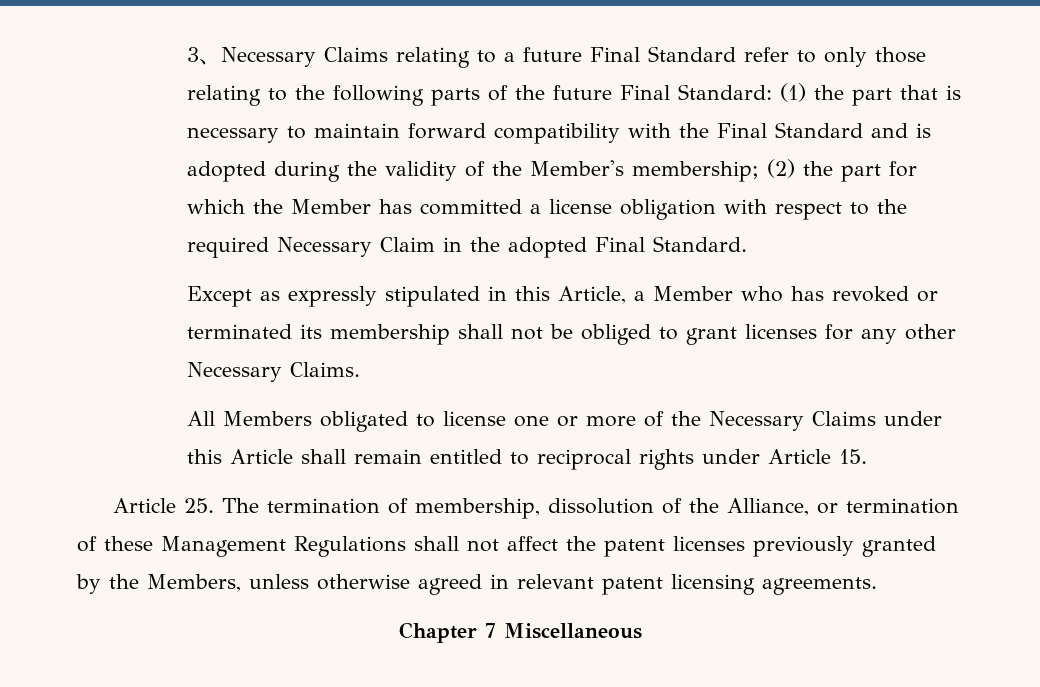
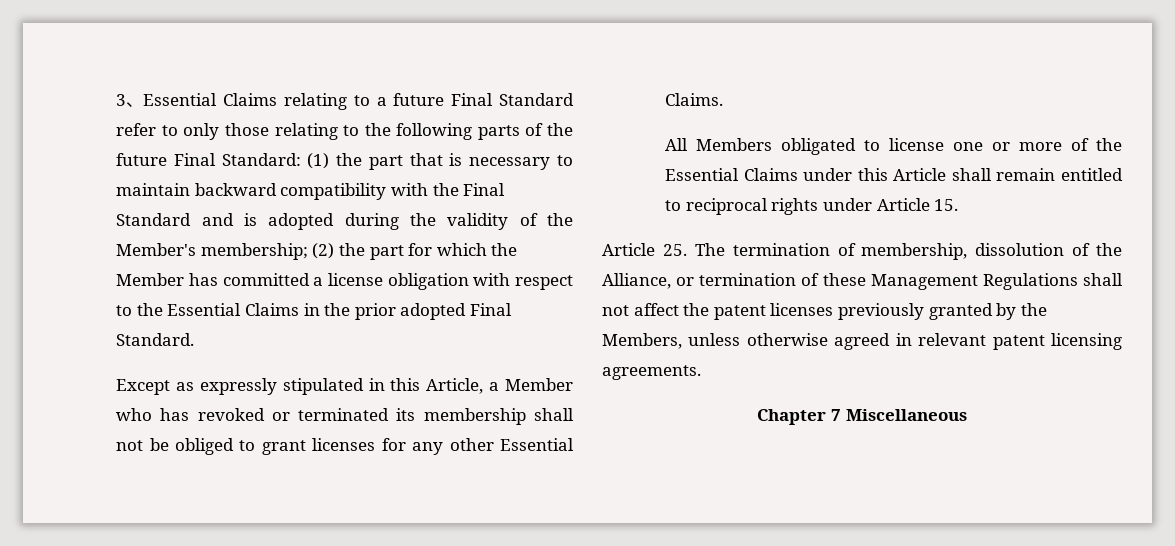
[221,47,317,67] Necessary -> [143,93,218,106] Essential
[408,123,487,139] forward -> [194,183,277,196] backward
[187,237,436,258] required Necessary Claim -> [167,303,299,316] Essential Claims
(501, 244) none -> [354,303,396,320] prior
[187,362,283,382] Necessary -> [499,438,574,451] Essential
[709,411,805,431] Necessary -> [665,168,740,181] Essential

